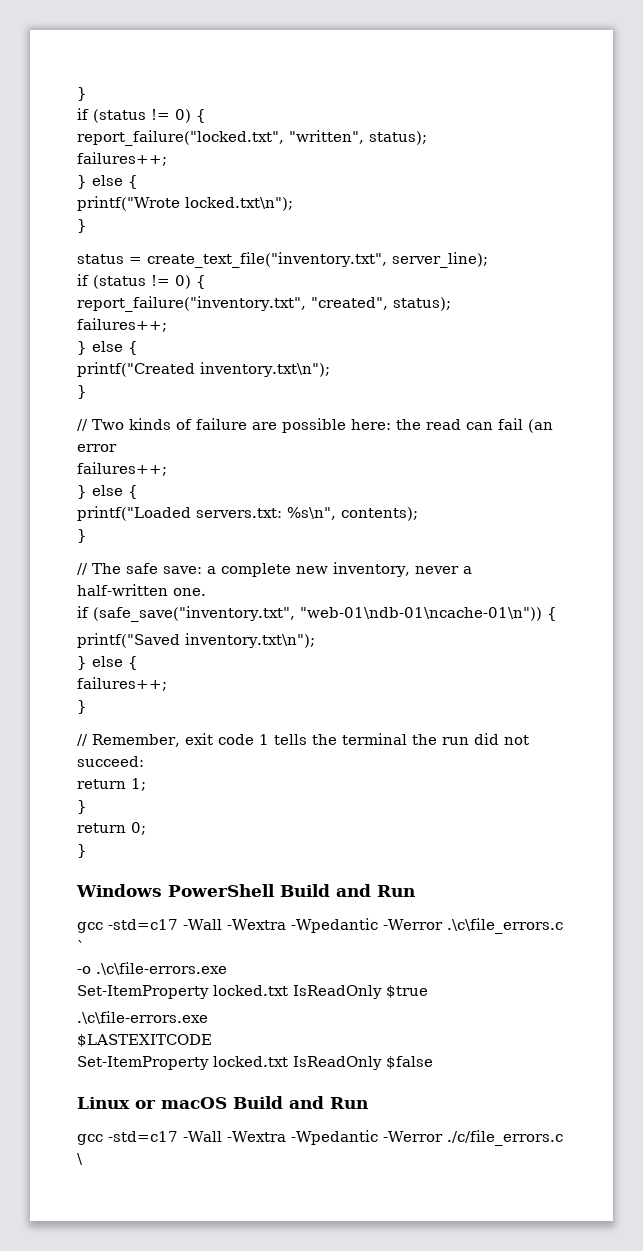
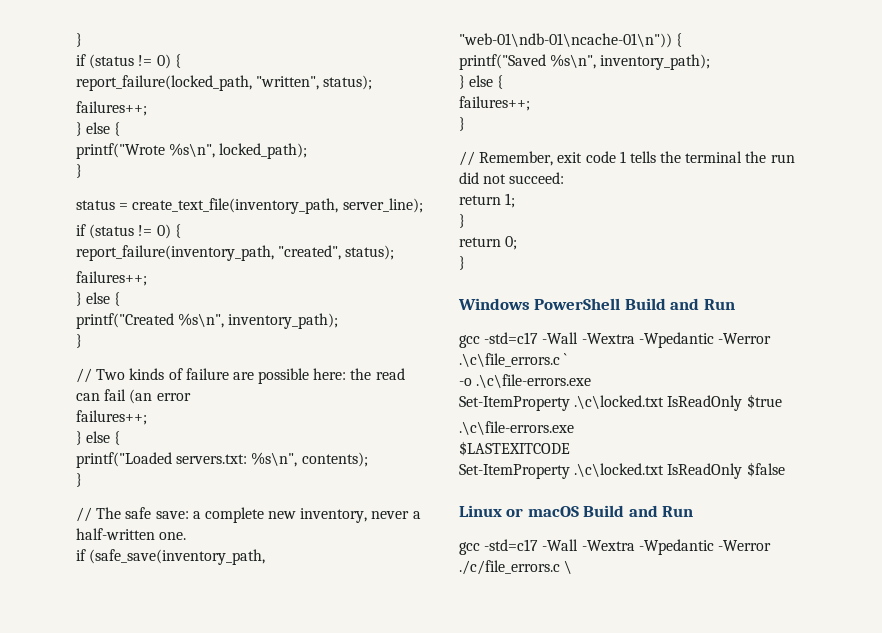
[77,130,284,146] report_failure("locked.txt", -> [76,75,252,91] report_failure(locked_path,
[185,197,293,211] locked.txt\n"); -> [169,143,308,159] %s\n", locked_path);
[147,252,387,268] create_text_file("inventory.txt", -> [132,198,339,214] create_text_file(inventory_path,
[77,296,306,312] report_failure("inventory.txt", -> [76,245,274,261] report_failure(inventory_path,
[200,362,330,377] inventory.txt\n"); -> [178,313,339,329] %s\n", inventory_path);
[93,606,295,622] (safe_save("inventory.txt", -> [89,549,266,565] (safe_save(inventory_path,
[185,633,315,648] inventory.txt\n"); -> [550,54,711,70] %s\n", inventory_path);
[213,985,288,996] locked.txt -> [574,395,665,409] .\c\locked.txt
[213,1056,288,1067] locked.txt -> [574,463,665,477] .\c\locked.txt

